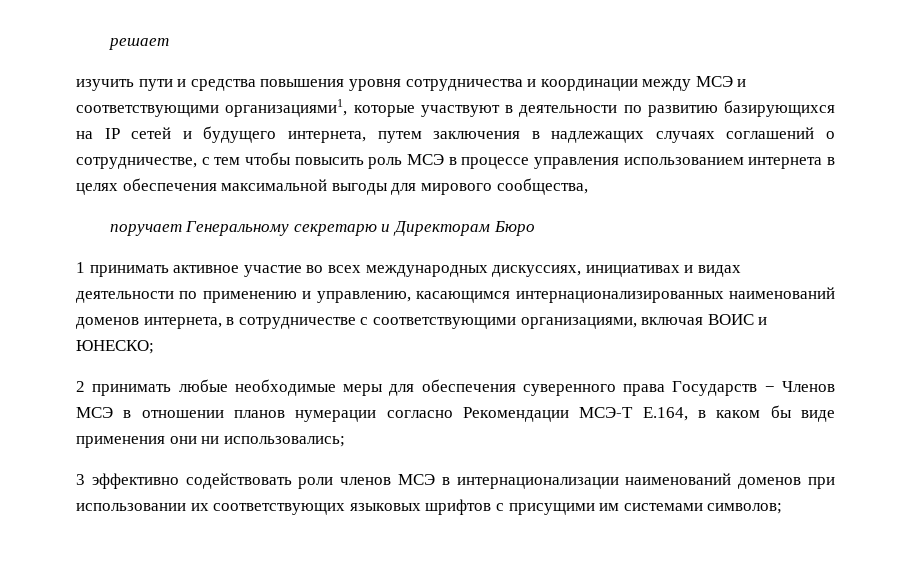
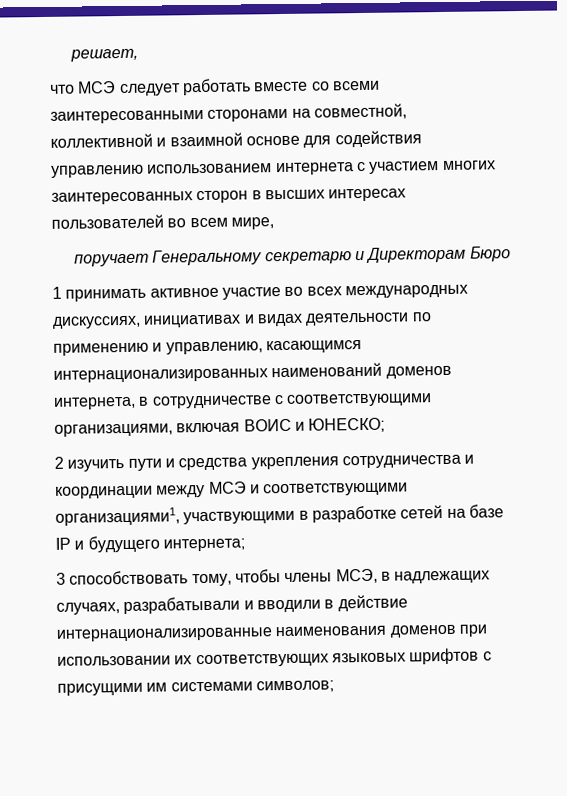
[108,38,169,50] [76,76,747,91] [76,99,835,117] [76,126,835,143] [76,152,835,169] [76,178,588,195] решает // изучить пути и средства повышения уровня сотрудничества и координации между МСЭ и соответствующими организациями1, которые участвуют в деятельности по развитию базирующихся на IP сетей и будущего интернета, путем заключения в надлежащих случаях соглашений о сотрудничестве, с тем чтобы повысить роль МСЭ в процессе управления использованием интернета в целях обеспечения максимальной выгоды для мирового сообщества, -> [70,48,139,62] [50,78,380,97] [50,103,407,124] [50,130,422,148] [51,160,496,178] [51,188,407,205] [51,214,274,230] решает, // что МСЭ следует работать вместе со всеми заинтересованными сторонами на совместной, коллективной и взаимной основе для содействия управлению использованием интернета с участием многих заинтересованных сторон в высших интересах пользователей во всем мире,
[92,379,835,396] [76,405,836,422] [76,436,345,448] [76,473,732,489] принимать любые необходимые меры для обеспечения суверенного права Государств − Членов МСЭ в отношении планов нумерации согласно Рекомендации МСЭ-Т Е.164, в каком бы виде применения они ни использовались; // 3 эффективно содействовать роли членов МСЭ в интернационализации наименований -> [67,454,475,472] [55,481,409,499] [55,504,504,526] [55,535,245,553] [56,568,491,587] [56,594,408,615] [56,625,387,642] изучить пути и средства укрепления сотрудничества и координации между МСЭ и соответствующими организациями1, участвующими в разработке сетей на базе IP и будущего интернета; // 3 способствовать тому, чтобы члены МСЭ, в надлежащих случаях, разрабатывали и вводили в действие интернационализированные наименования

